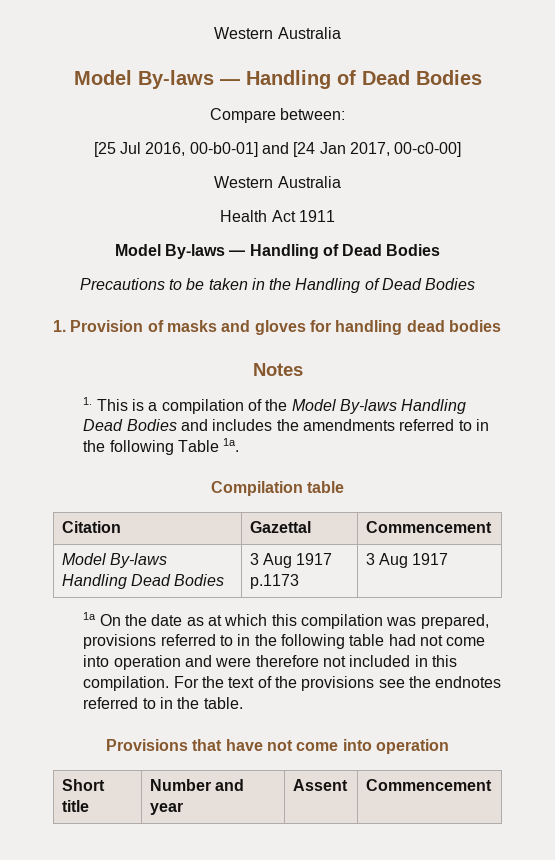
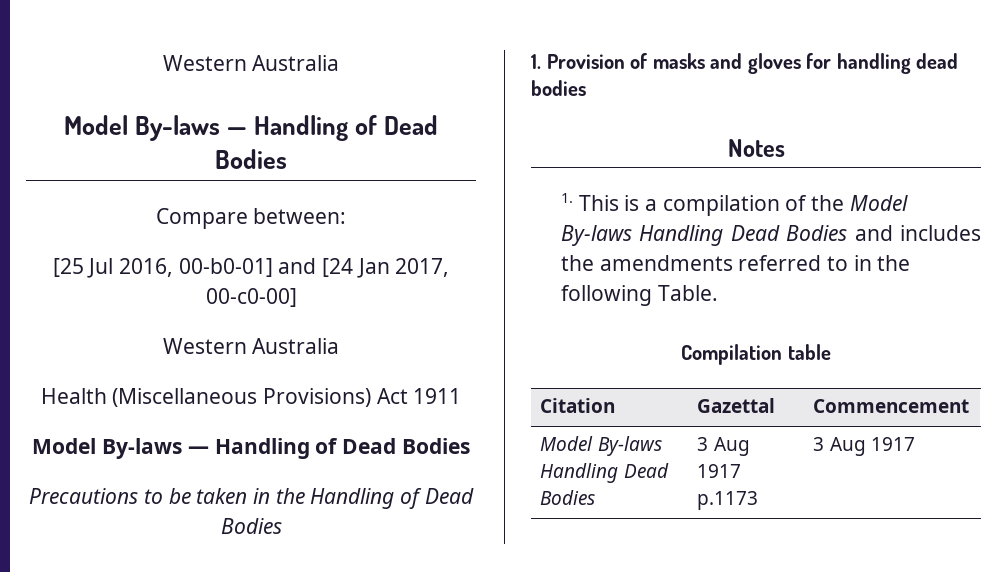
(268, 216) none -> [112,388,371,407] (Miscellaneous Provisions)
[177,438,240,452] Table 1a. -> [657,285,718,301] Table.
[83,612,489,629] [83,634,486,649] [83,655,457,670] [83,676,502,691] [83,697,243,709] [106,739,449,754] [61,779,105,791] [61,800,89,812] [149,779,245,791] [149,802,183,815] [292,779,348,791] [365,779,492,791] // 1a On the date as at which this compilation was prepared, provisions referred to in the following table had not come into operation and were therefore not included in this compilation. For the text of the provisions see the endnotes referred to in the table. // Provisions that have not come into operation // Short title | Number and year | Assent | Commencement -> (915, 444) none

